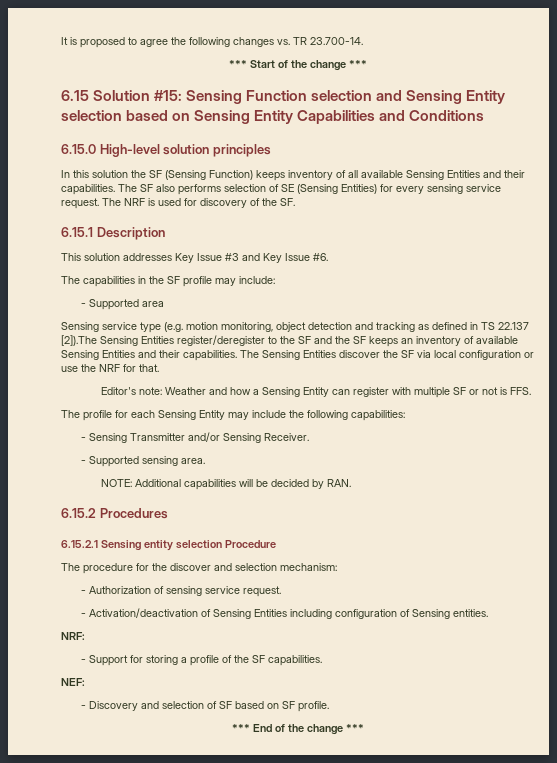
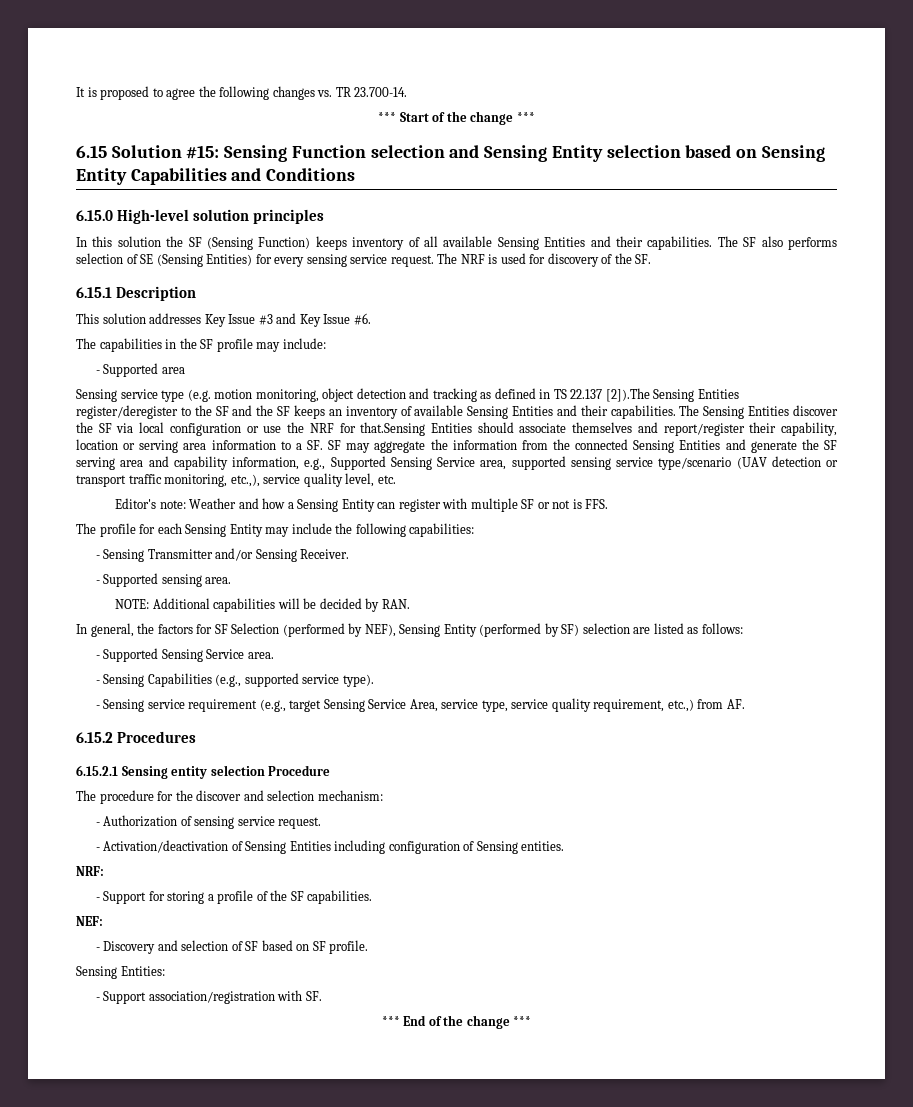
[139,364,159,372] that. -> [360,422,837,436] [76,439,837,453] [76,456,838,470] [76,473,396,487] that.Sensing Entities should associate themselves and report/register their capability, location or serving area information to a SF. SF may aggregate the information from the connected Sensing Entities and generate the SF serving area and capability information, e.g., Supported Sensing Service area, supported sensing service type/scenario (UAV detection or transport traffic monitoring, etc.,), service quality level, etc.
(351, 483) none -> [76,623,743,637] [95,648,274,662] [95,673,374,687] [95,698,745,712] // In general, the factors for SF Selection (performed by NEF), Sensing Entity (performed by SF) selection are listed as follows: // - Supported Sensing Service area. // - Sensing Capabilities (e.g., supported service type). // - Sensing service requirement (e.g., target Sensing Service Area, service type, service quality requirement, etc.,) from AF.
(329, 706) none -> [76,966,165,979] [95,990,322,1004] // Sensing Entities: // - Support association/registration with SF.

